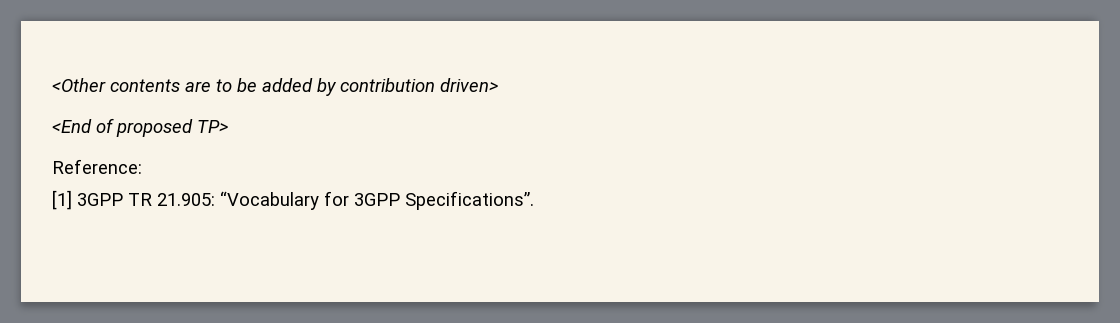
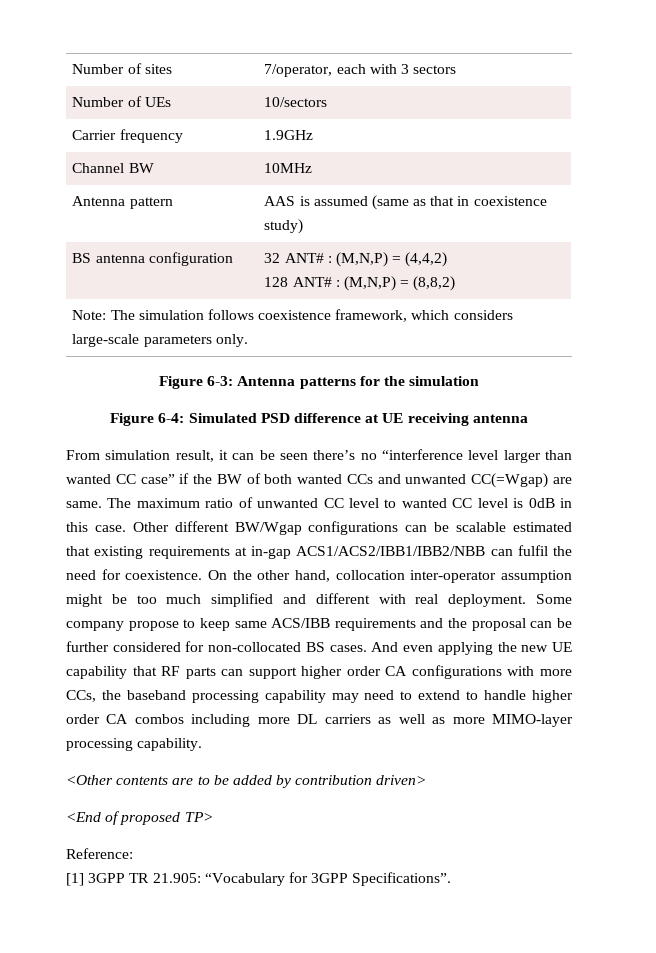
(52, 85) none -> [72,63,172,74] [264,64,457,77] [72,96,171,107] [264,97,328,107] [72,129,183,143] [264,130,314,140] [72,163,154,173] [264,163,313,173] [72,196,173,209] [264,195,547,210] [264,219,304,234] [72,252,233,266] [264,252,448,267] [264,276,456,291] [72,309,513,322] [72,334,248,347] [158,376,480,389] [110,413,528,426] [66,449,572,463] [66,473,572,488] [66,497,573,508] [66,521,573,535] [66,545,572,559] [66,569,572,583] [66,593,572,607] [66,618,572,631] [66,641,573,655] [66,665,572,679] [66,690,574,703] [66,714,573,727] [66,738,203,751] Number of sites | 7/operator, each with 3 sectors // Number of UEs | 10/sectors // Carrier frequency | 1.9GHz // Channel BW | 10MHz // Antenna pattern | AAS is assumed (same as that in coexistence study) // BS antenna configuration | 32 ANT# : (M,N,P) = (4,4,2) // 128 ANT# : (M,N,P) = (8,8,2) // Note: The simulation follows coexistence framework, which considers large-scale parameters only. // Figure 6-3: Antenna patterns for the simulation // Figure 6-4: Simulated PSD difference at UE receiving antenna // From simulation result, it can be seen there’s no “interference level larger than wanted CC case” if the BW of both wanted CCs and unwanted CC(=Wgap) are same. The maximum ratio of unwanted CC level to wanted CC level is 0dB in this case. Other different BW/Wgap configurations can be scalable estimated that existing requirements at in-gap ACS1/ACS2/IBB1/IBB2/NBB can fulfil the need for coexistence. On the other hand, collocation inter-operator assumption might be too much simplified and different with real deployment. Some company propose to keep same ACS/IBB requirements and the proposal can be further considered for non-collocated BS cases. And even applying the new UE capability that RF parts can support higher order CA configurations with more CCs, the baseband processing capability may need to extend to handle higher order CA combos including more DL carriers as well as more MIMO-layer processing capability. //

